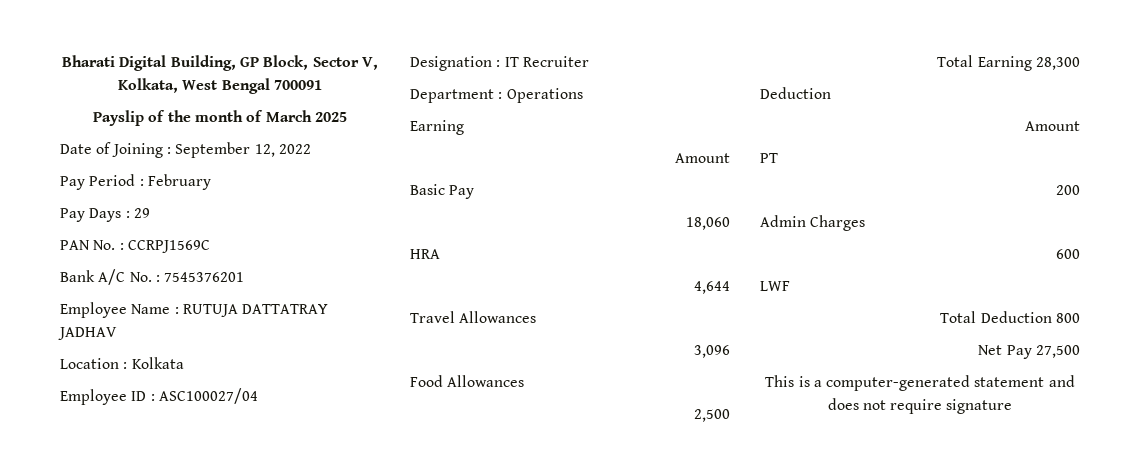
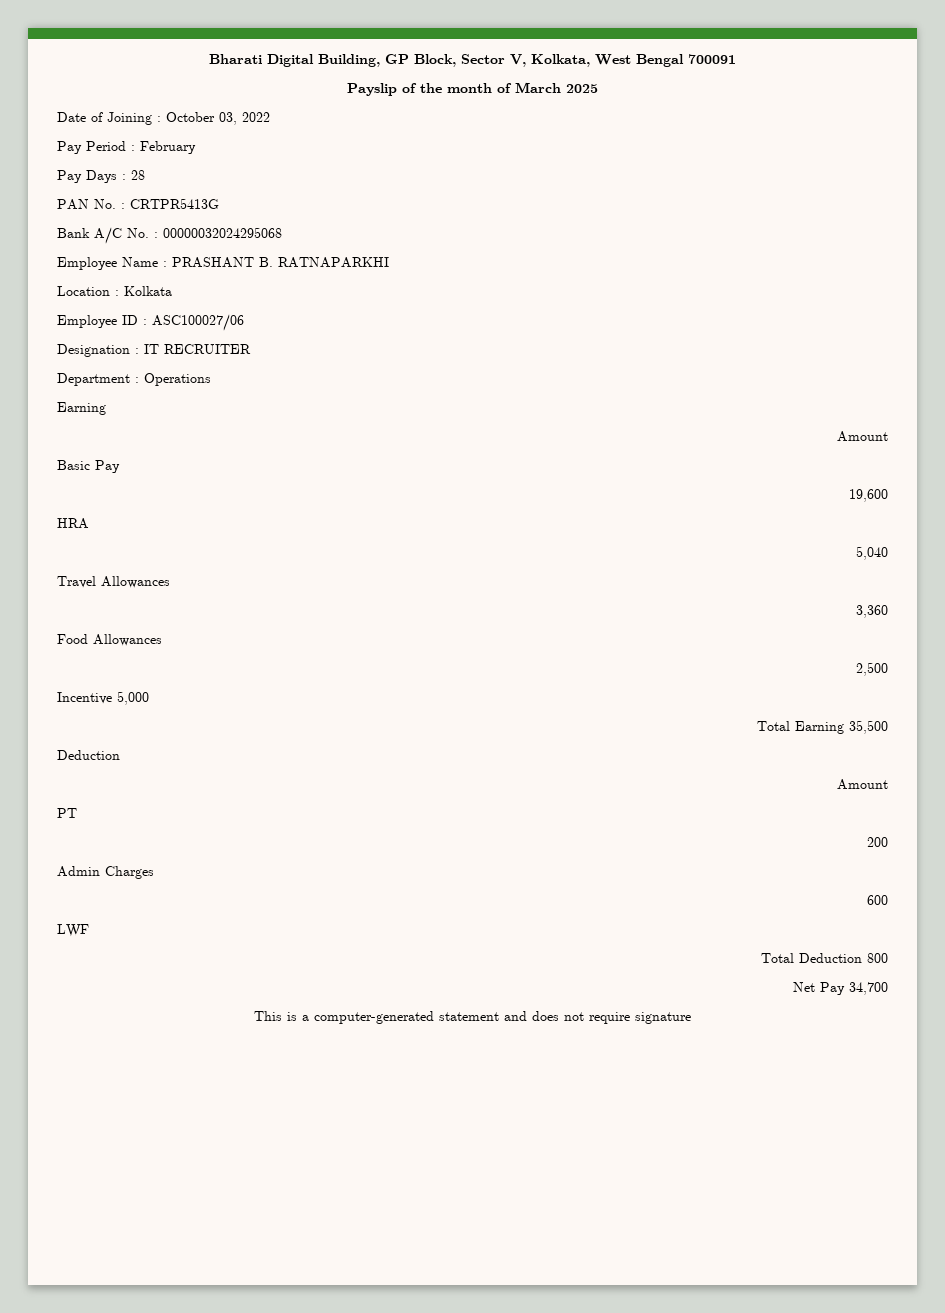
[175,142,275,158] September 12, -> [166,112,237,125] October 03,
[133,208,150,218] 29 -> [131,170,145,180] 28
[127,240,210,253] CCRPJ1569C -> [130,198,219,209] CRTPR5413G
[164,272,245,282] 7545376201 -> [163,227,282,238] 00000032024295068
[182,304,329,317] [58,327,117,340] RUTUJA DATTATRAY JADHAV -> [172,257,389,268] PRASHANT B. RATNAPARKHI
[158,388,258,404] ASC100027/04 -> [152,314,244,331] ASC100027/06
[522,56,589,67] Recruiter -> [164,344,251,354] RECRUITER
[686,217,730,230] 18,060 -> [849,489,888,502] 19,600
[694,281,730,294] 4,644 -> [856,546,888,560] 5,040
[694,345,730,358] 3,096 -> [856,605,888,618] 3,360
(730, 415) none -> [57,691,149,705] // Incentive 5,000
[1036,57,1080,70] 28,300 -> [849,720,888,734] 35,500
[1036,345,1080,358] 27,500 -> [849,982,888,995] 34,700

